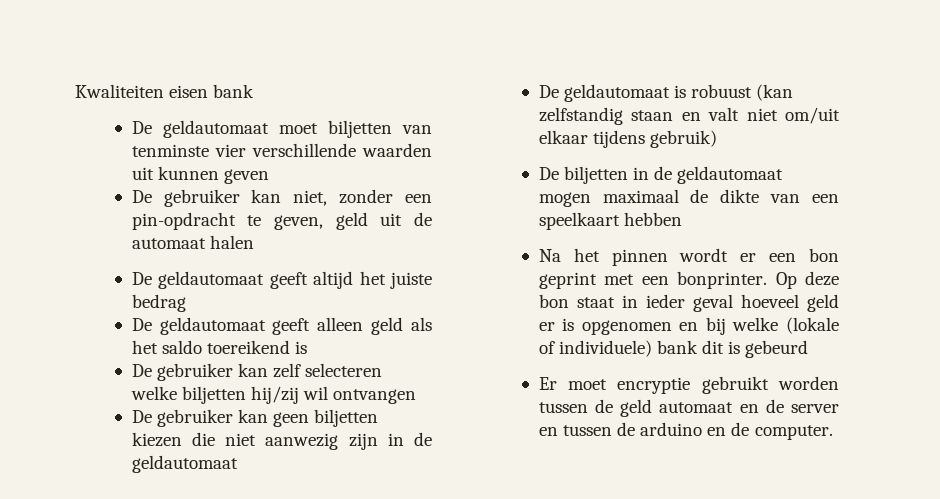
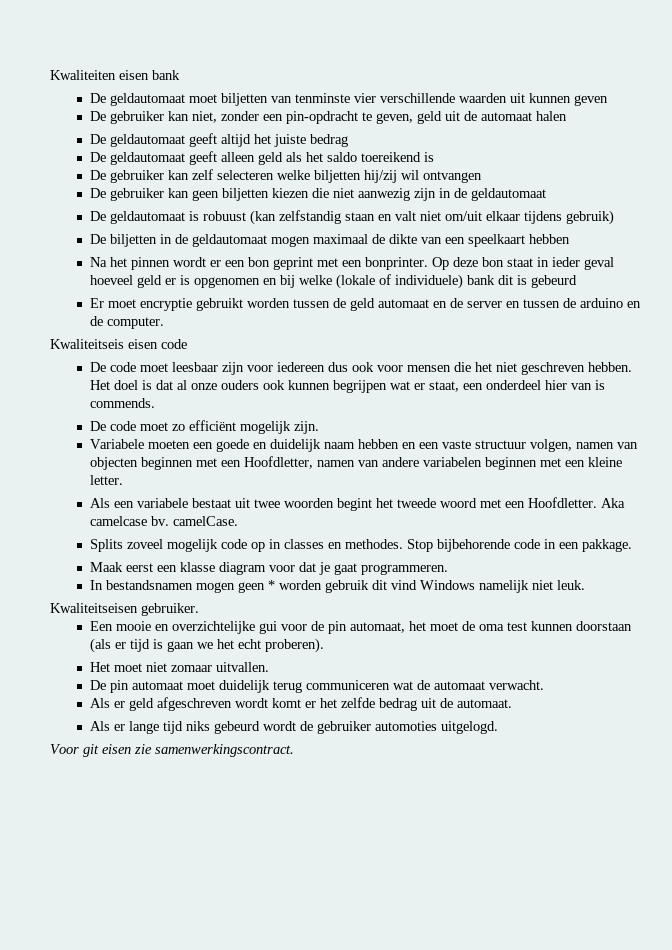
(833, 432) none -> [50,339,187,349] [89,362,632,375] [89,380,605,393] [89,398,155,408] [89,420,319,434] [89,439,638,452] [89,456,622,470] [89,475,123,485] [89,497,625,511] [89,516,238,526] [89,539,632,552] [89,562,448,575] [89,580,585,593] [50,603,199,616] [89,621,632,634] [89,638,324,653] [89,662,269,672] [89,680,544,693] [89,697,512,711] [89,721,498,734] [50,744,294,757] // Kwaliteitseis eisen code // De code moet leesbaar zijn voor iedereen dus ook voor mensen die het niet geschreven hebben. Het doel is dat al onze ouders ook kunnen begrijpen wat er staat, een onderdeel hier van is commends. // De code moet zo efficiënt mogelijk zijn. // Variabele moeten een goede en duidelijk naam hebben en een vaste structuur volgen, namen van objecten beginnen met een Hoofdletter, namen van andere variabelen beginnen met een kleine letter. // Als een variabele bestaat uit twee woorden begint het tweede woord met een Hoofdletter. Aka camelcase bv. camelCase. // Splits zoveel mogelijk code op in classes en methodes. Stop bijbehorende code in een pakkage. // Maak eerst een klasse diagram voor dat je gaat programmeren. // In bestandsnamen mogen geen * worden gebruik dit vind Windows namelijk niet leuk. // Kwaliteitseisen gebruiker. // Een mooie en overzichtelijke gui voor de pin automaat, het moet de oma test kunnen doorstaan (als er tijd is gaan we het echt proberen). // Het moet niet zomaar uitvallen. // De pin automaat moet duidelijk terug communiceren wat de automaat verwacht. // Als er geld afgeschreven wordt komt er het zelfde bedrag uit de automaat. // Als er lange tijd niks gebeurd wordt de gebruiker automoties uitgelogd. // Voor git eisen zie samenwerkingscontract.

